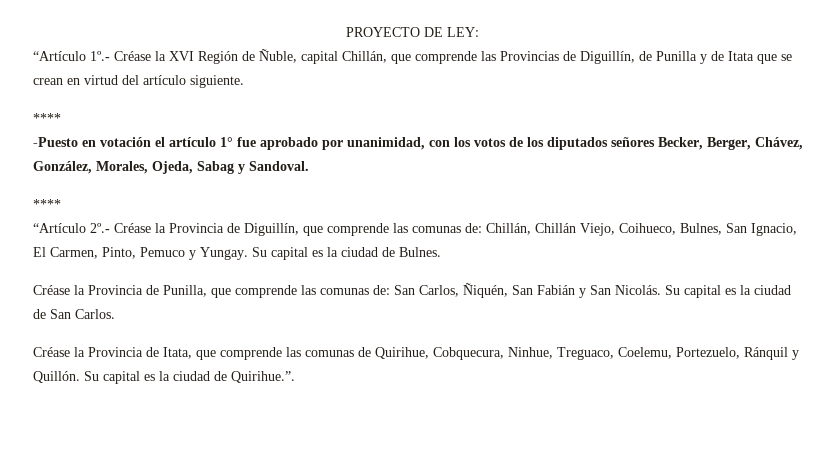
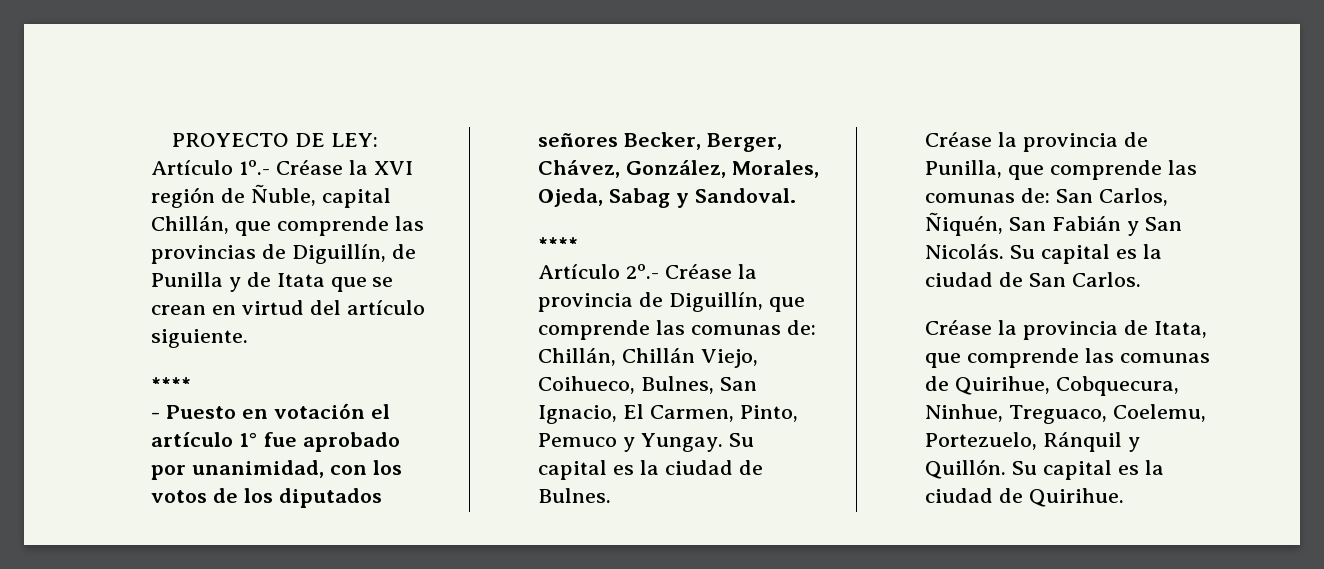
[33,51,87,61] “Artículo -> [151,160,234,175] Artículo
[198,51,239,64] Región -> [151,187,216,208] región
[500,51,560,61] Provincias -> [151,245,257,264] provincias
[33,137,79,147] -Puesto -> [151,405,237,419] - Puesto
[33,223,87,233] “Artículo -> [538,264,621,279] Artículo
[169,223,225,233] Provincia -> [538,293,634,312] provincia
[88,285,144,295] Provincia -> [1023,133,1119,152] provincia
[88,347,144,357] Provincia -> [1023,321,1119,340] provincia
[231,371,296,383] Quirihue.”. -> [1029,488,1125,507] Quirihue.

